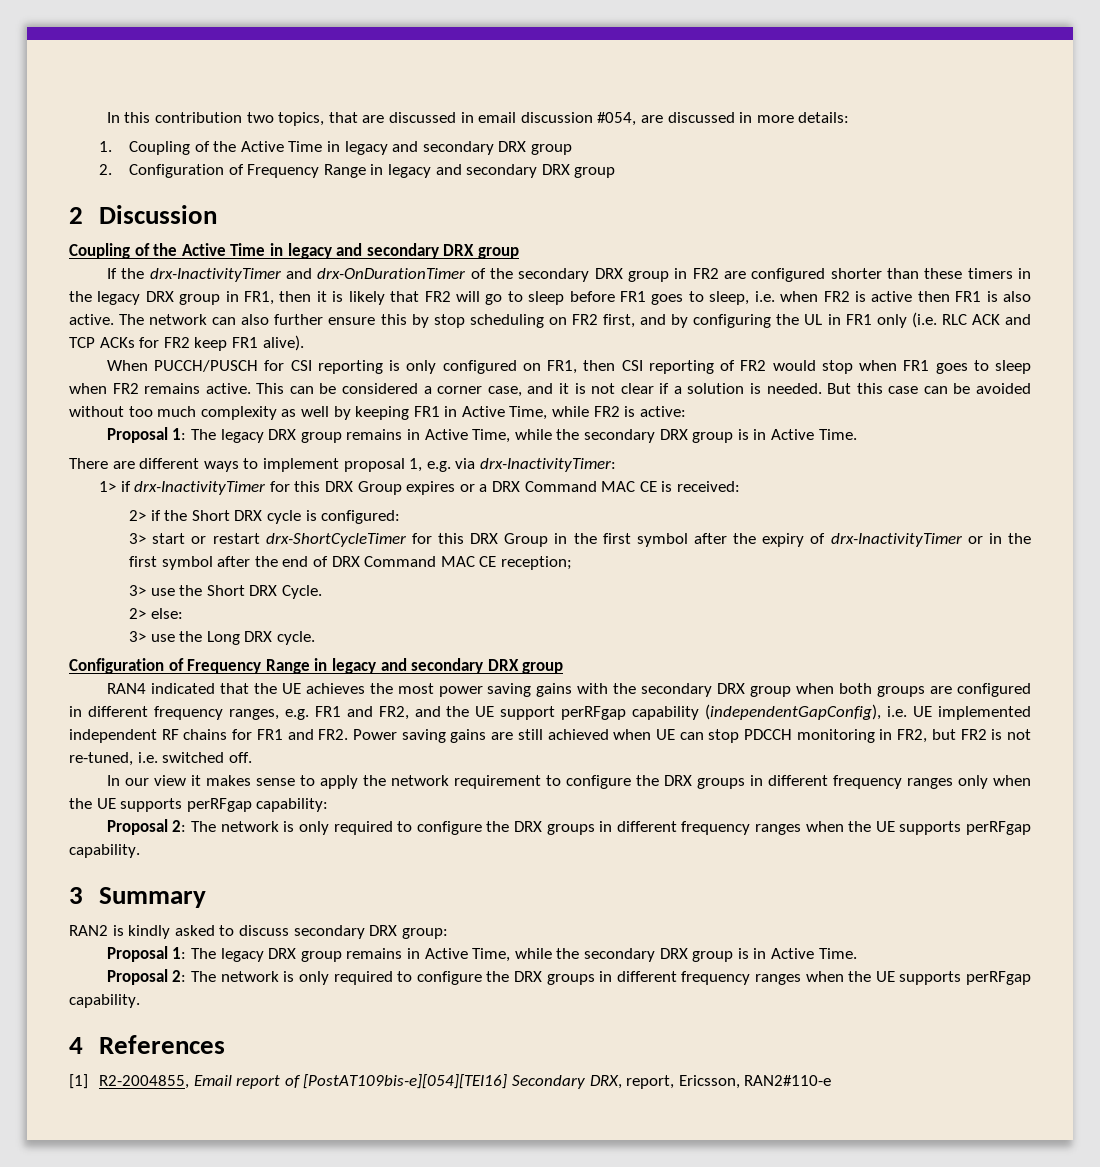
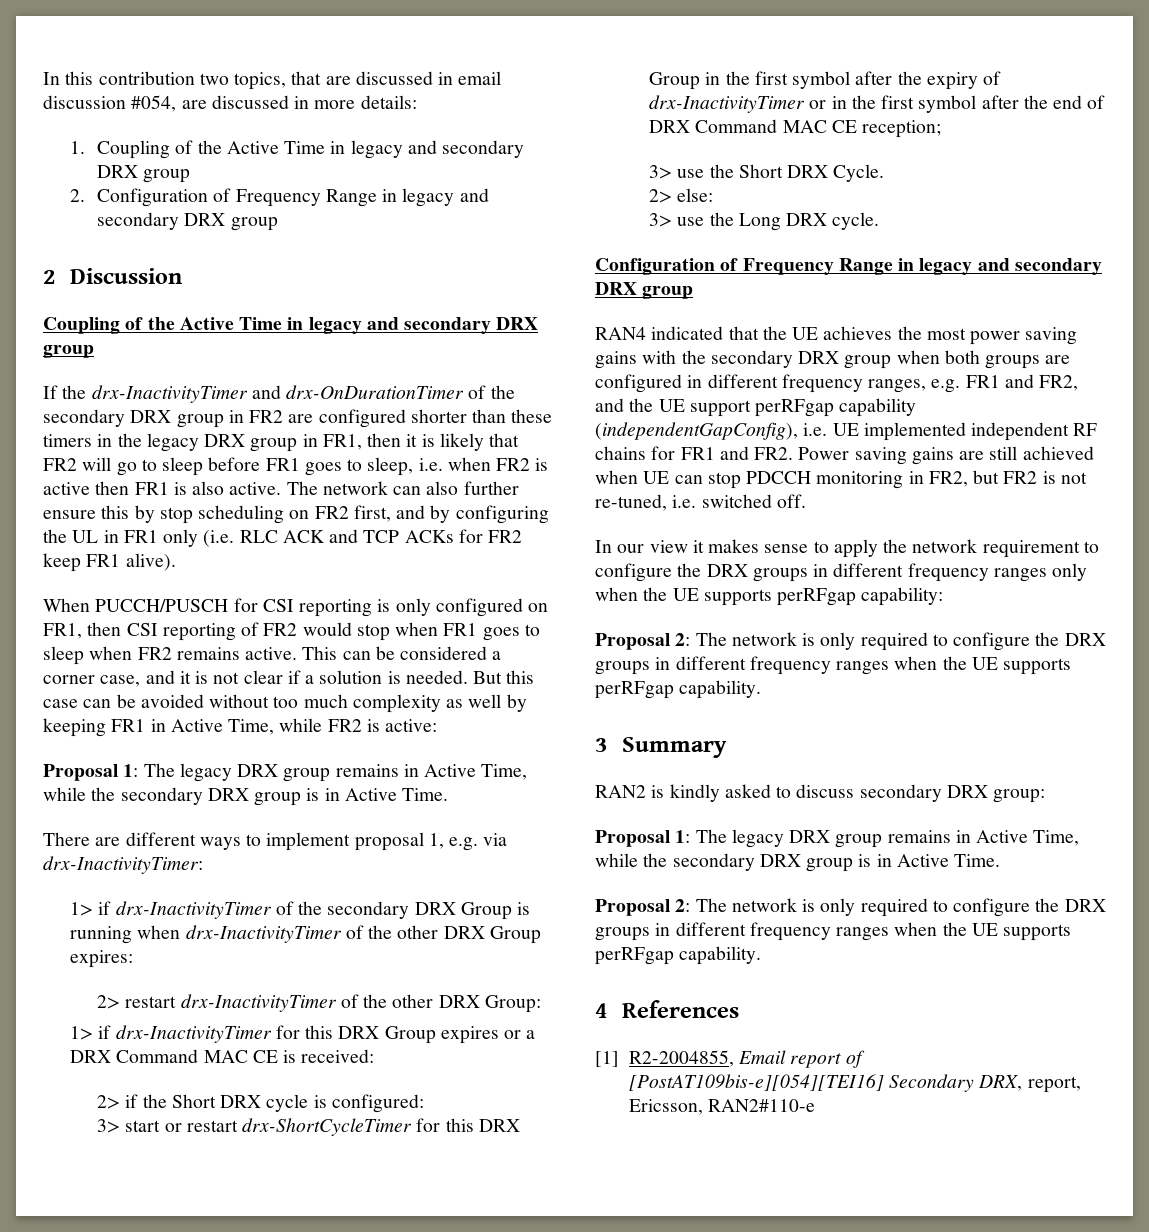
(616, 465) none -> [69,901,531,920] [69,925,541,944] [69,950,133,968] [96,994,541,1013] // 1> if drx-InactivityTimer of the secondary DRX Group is running when drx-InactivityTimer of the other DRX Group expires: // 2> restart drx-InactivityTimer of the other DRX Group:

